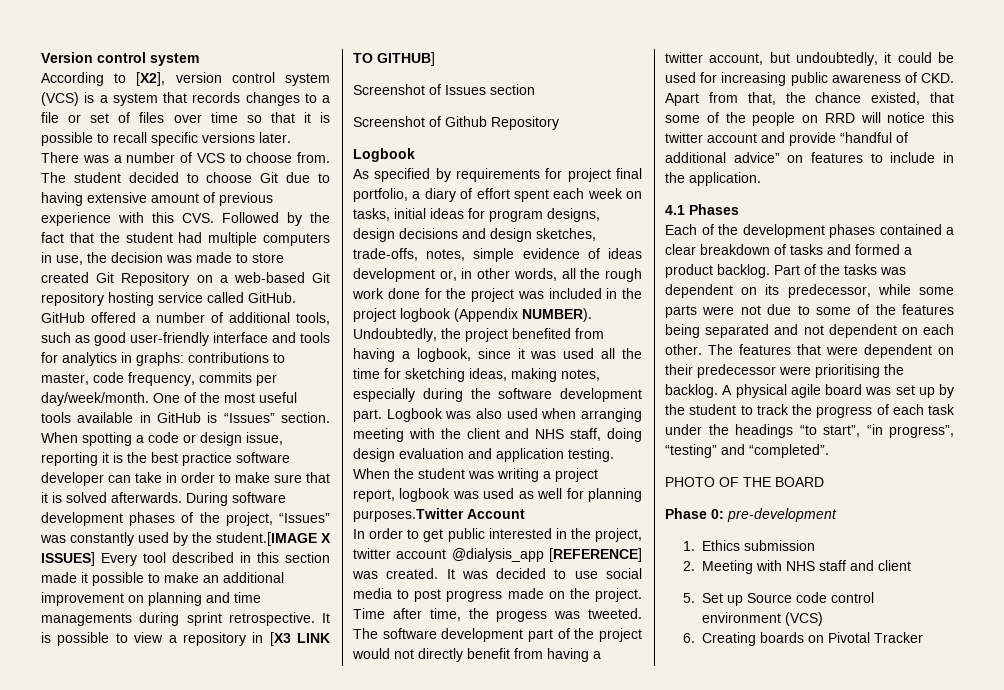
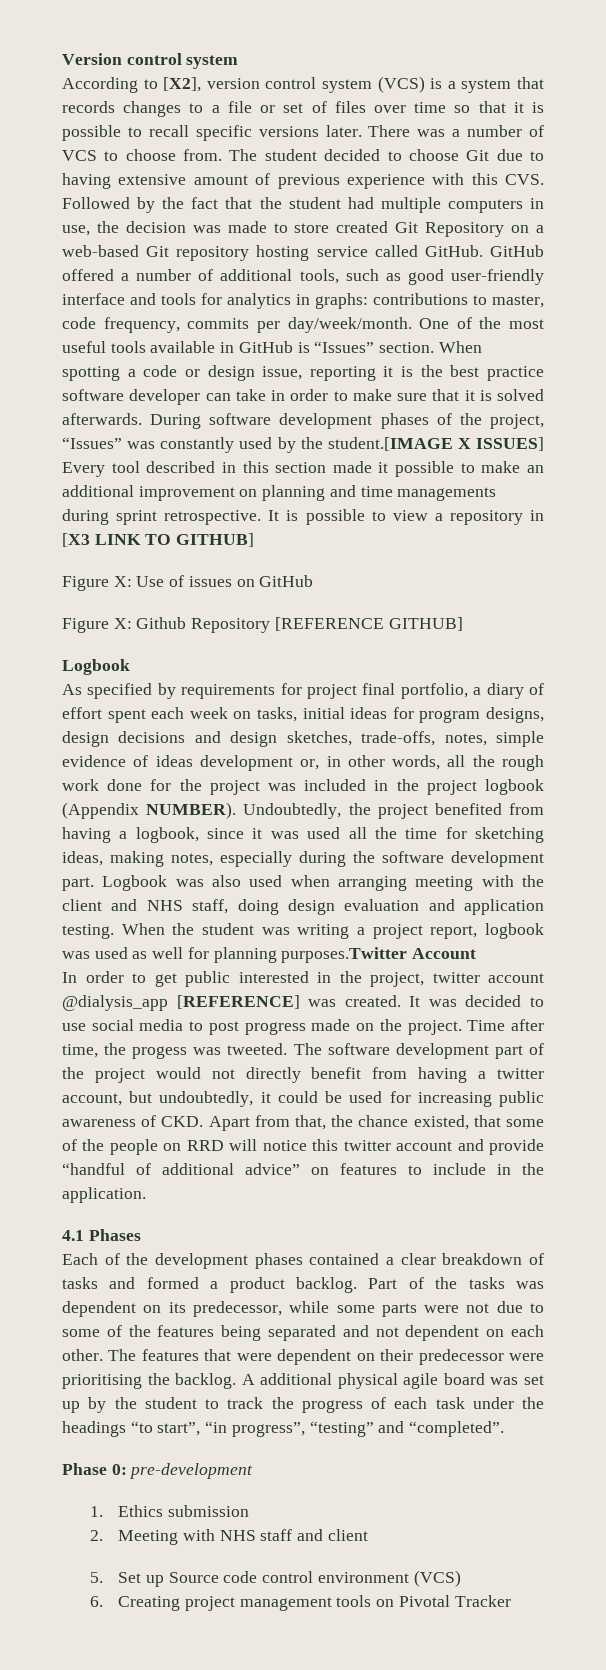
[353,84,535,95] [353,116,441,127] Screenshot of Issues section // Screenshot of -> [62,575,314,591] [62,618,132,633] Figure X: Use of issues on GitHub // Figure X:
(559, 123) none -> [274,617,463,631] [REFERENCE GITHUB]
(733, 390) none -> [260,1373,333,1385] additional
[665,477,824,487] // PHOTO OF THE BOARD -> (505, 1429) none
[760,632,805,643] boards -> [184,1595,372,1611] project management tools

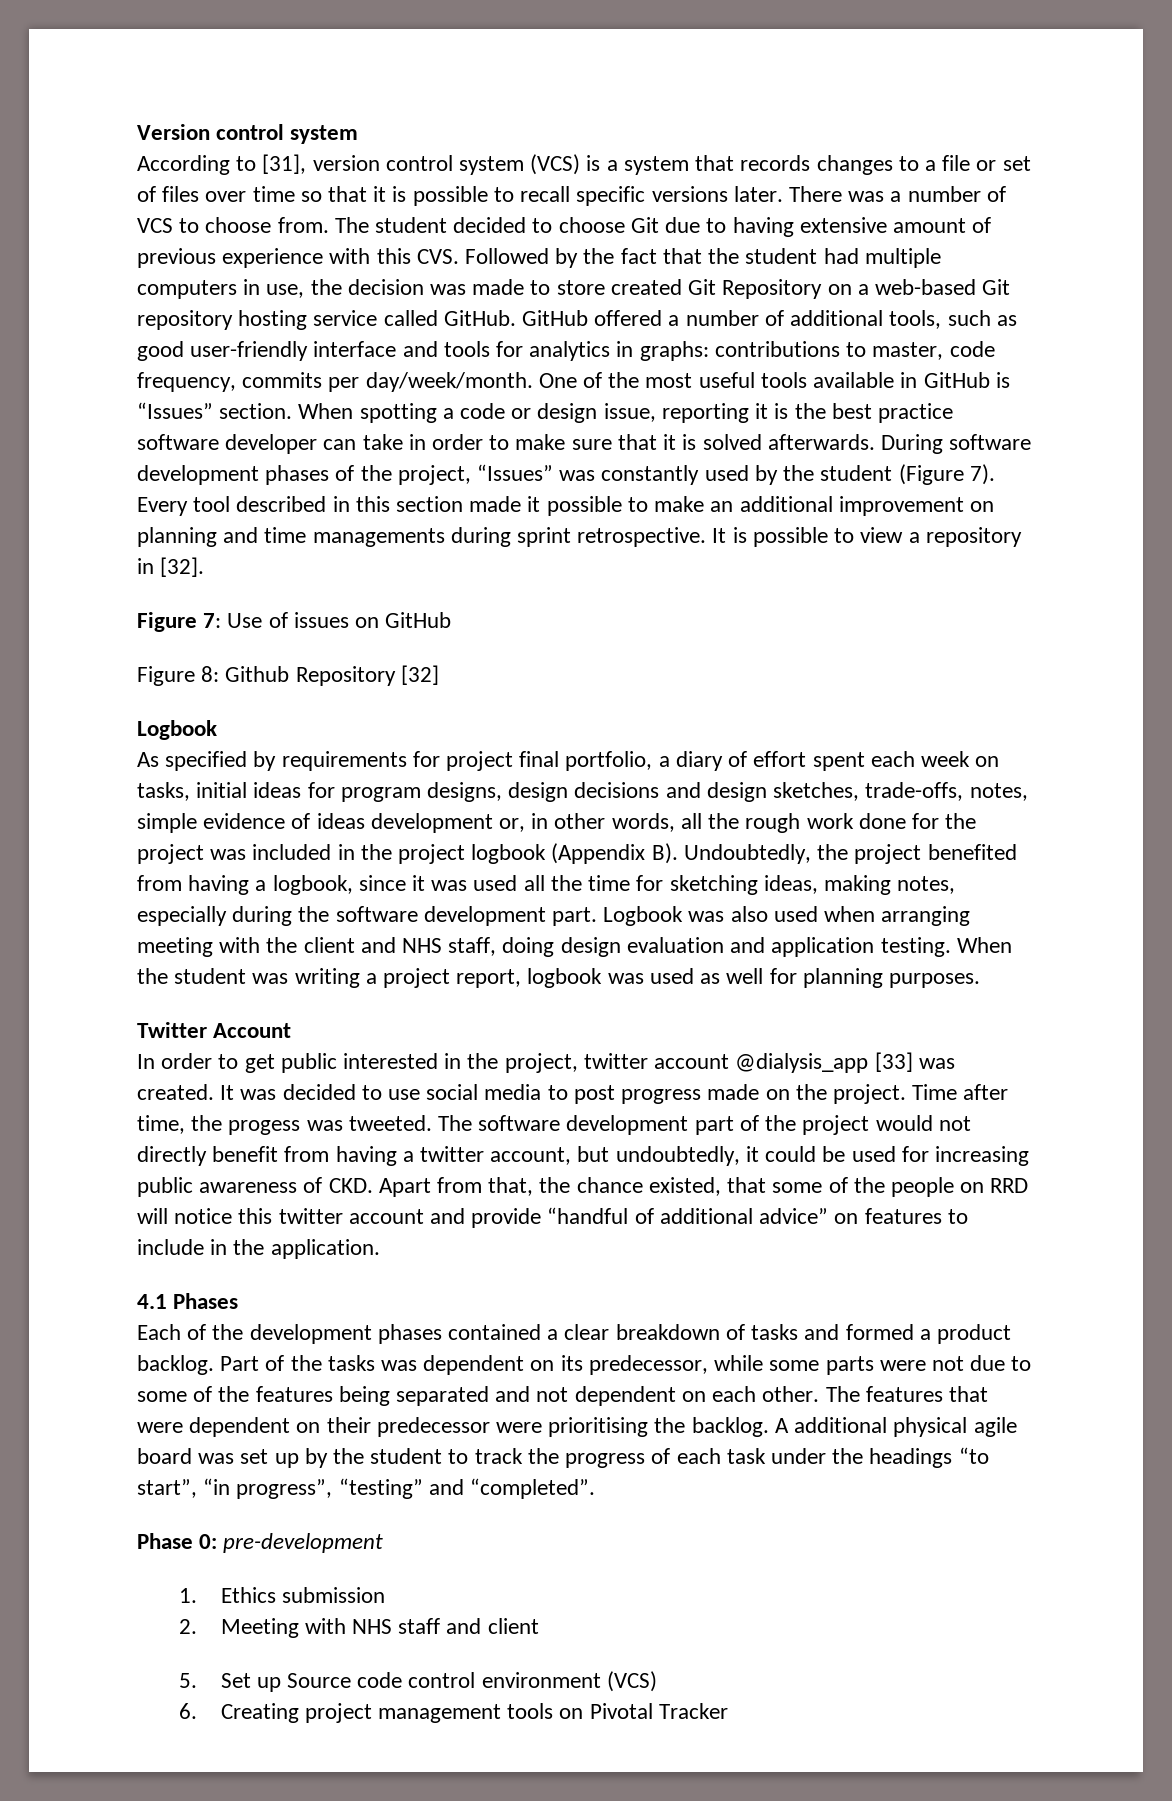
[163,77,202,92] [X2], -> [262,154,307,174] [31],
[327,437,544,451] student.[IMAGE X ISSUES] -> [820,464,995,485] student (Figure 7).
[62,533,255,547] [62,576,132,591] [X3 LINK TO GITHUB] // Figure X: -> [160,557,205,577] [137,612,222,632] [32]. // Figure 7:
[113,618,132,629] X: -> [201,666,220,682] 8:
[274,617,463,631] [REFERENCE GITHUB] -> [400,665,439,685] [32]
[146,802,237,819] NUMBER). -> [651,843,678,864] B).
[281,947,408,963] purposes.Twitter -> [888,973,980,988] [137,1022,207,1038] purposes. // Twitter
[176,995,300,1009] [REFERENCE] -> [874,1052,913,1072] [33]

